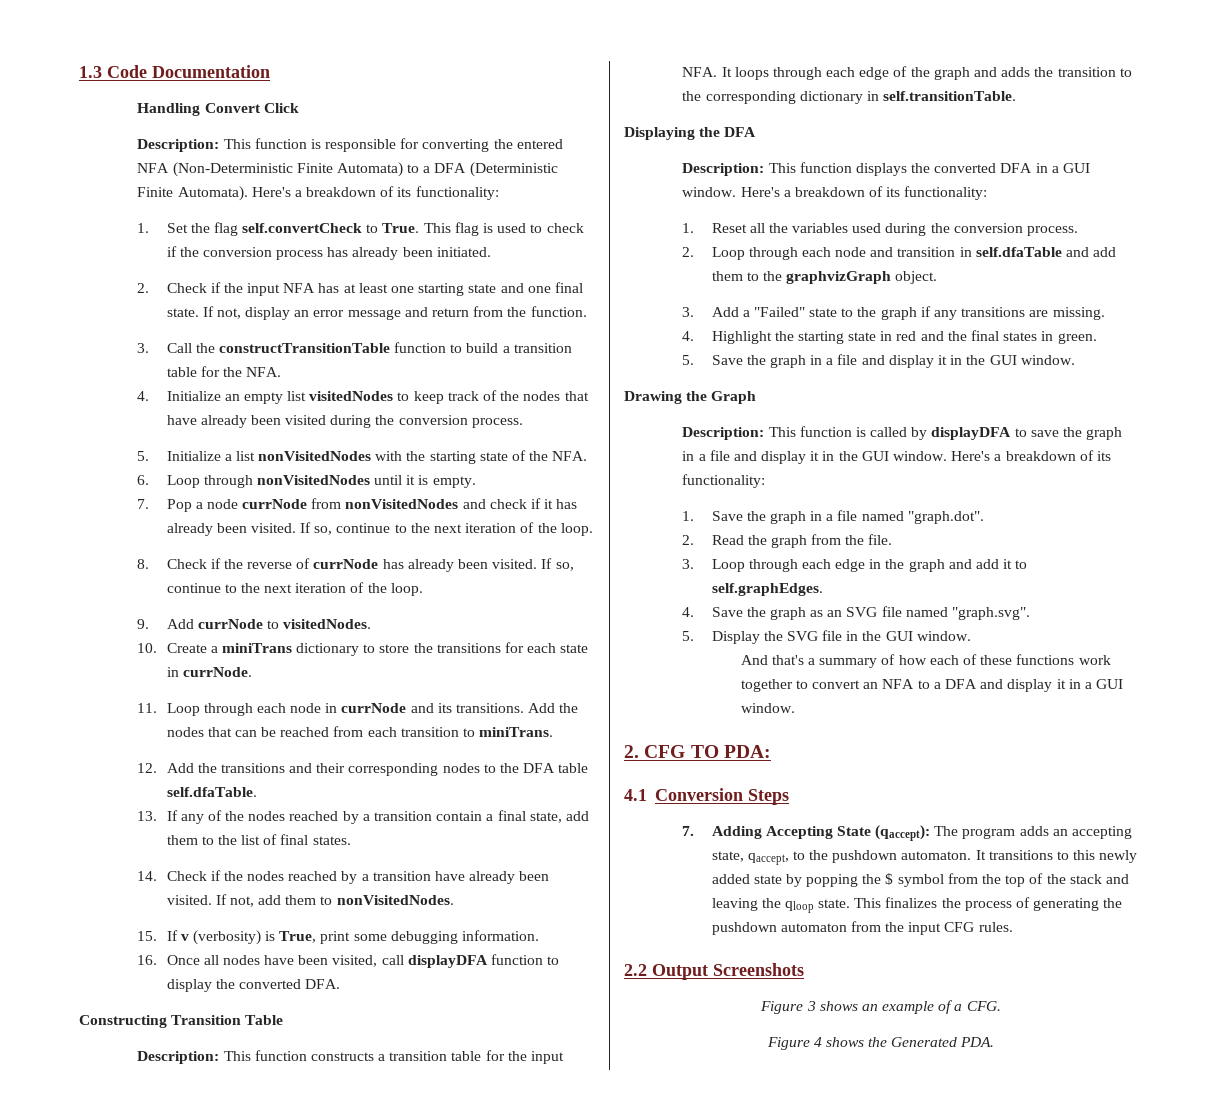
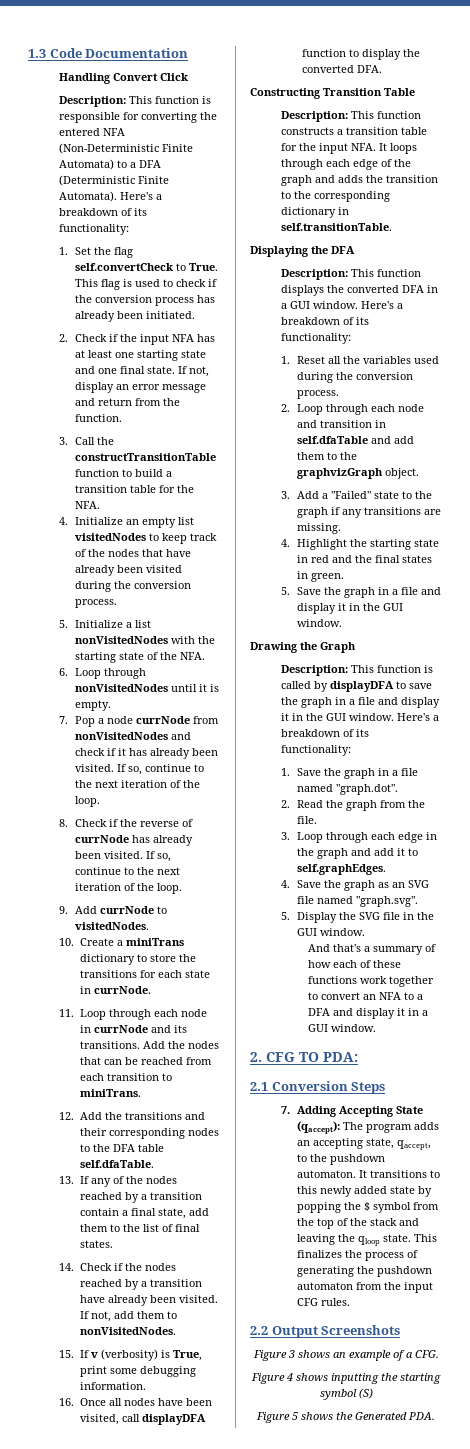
[624,789,647,801] 4.1 -> [250,1082,268,1091] 2.1
(864, 1042) none -> [331,1373,441,1384] [319,1388,373,1400] [256,1412,333,1423] inputting the starting symbol (S) // Figure 5 shows

